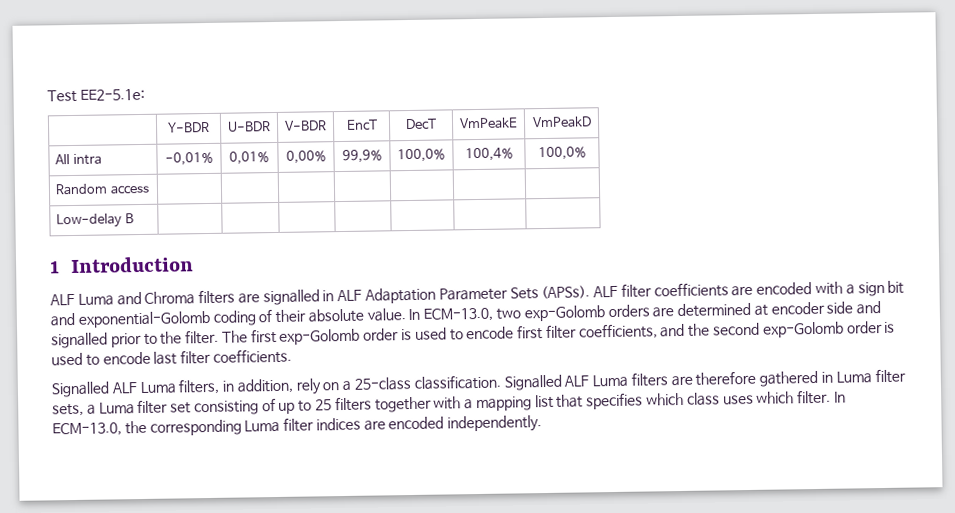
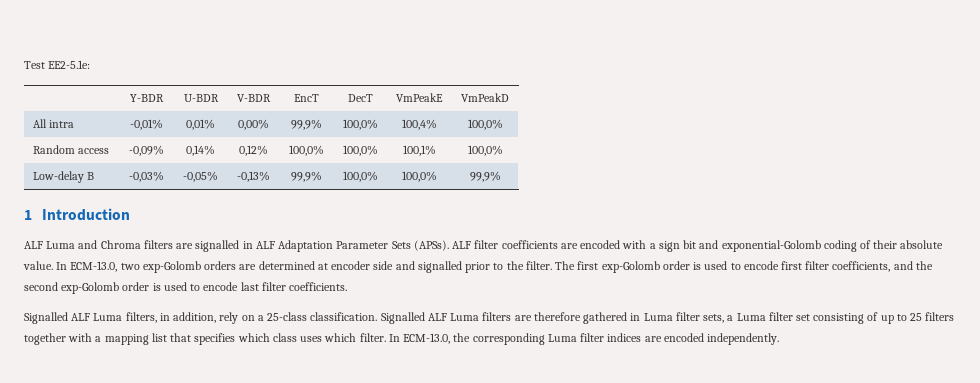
[56,213,134,229] | | | | | | // Low-delay B | | | | | | | -> [129,145,164,156] [186,145,215,156] [239,145,268,156] [289,145,324,156] [342,145,378,156] [402,145,436,156] [467,145,503,156] [32,171,95,183] [129,171,164,182] [183,171,218,182] [237,171,270,182] [291,171,322,182] [342,171,378,182] [401,171,437,182] [469,171,501,182] -0,09% | 0,14% | 0,12% | 100,0% | 100,0% | 100,1% | 100,0% // Low-delay B | -0,03% | -0,05% | -0,13% | 99,9% | 100,0% | 100,0% | 99,9%

